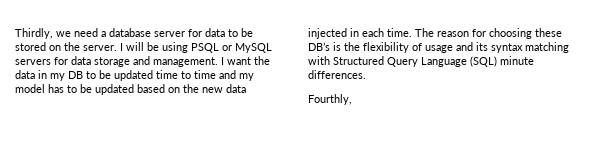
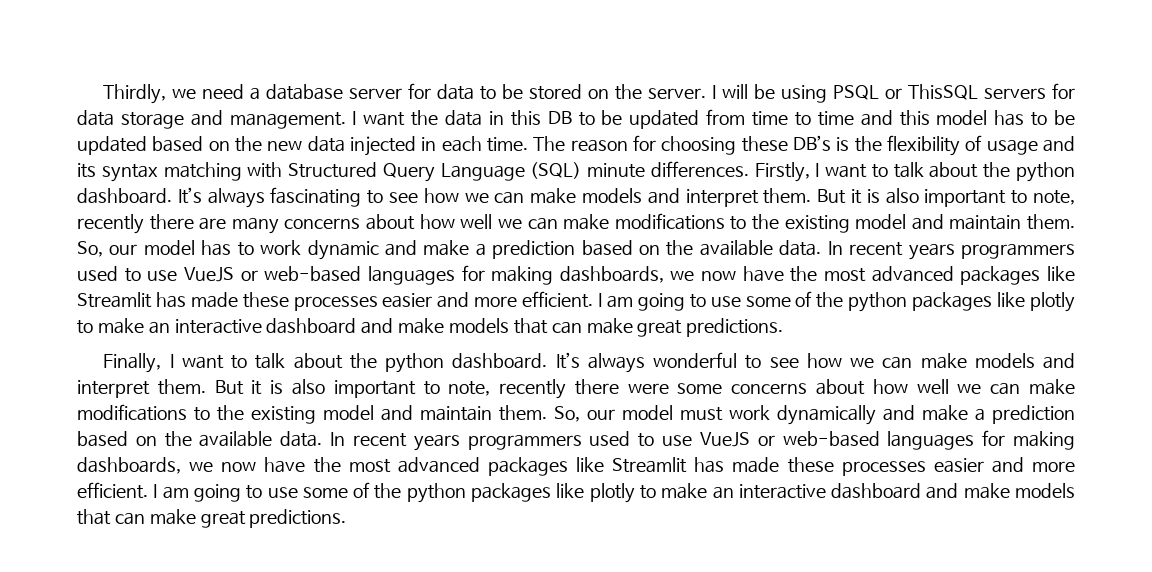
[235,43,272,53] MySQL -> [908,84,979,100] ThisSQL
[50,73,65,81] my -> [510,110,541,126] this
(153, 75) none -> [706,109,746,125] from
[239,73,254,81] my -> [899,110,930,126] this
[308,94,352,105] // Fourthly, -> [754,162,1076,182] [77,187,1075,208] [77,213,1076,234] [77,240,1076,260] [77,265,1076,285] [77,291,1075,312] [77,318,784,337] [103,352,1076,373] [77,379,1075,399] [77,404,1076,425] [77,430,1075,451] [77,457,1075,476] [77,482,1076,503] [77,509,347,528] Firstly, I want to talk about the python dashboard. It’s always fascinating to see how we can make models and interpret them. But it is also important to note, recently there are many concerns about how well we can make modifications to the existing model and maintain them. So, our model has to work dynamic and make a prediction based on the available data. In recent years programmers used to use VueJS or web-based languages for making dashboards, we now have the most advanced packages like Streamlit has made these processes easier and more efficient. I am going to use some of the python packages like plotly to make an interactive dashboard and make models that can make great predictions. // Finally, I want to talk about the python dashboard. It’s always wonderful to see how we can make models and interpret them. But it is also important to note, recently there were some concerns about how well we can make modifications to the existing model and maintain them. So, our model must work dynamically and make a prediction based on the available data. In recent years programmers used to use VueJS or web-based languages for making dashboards, we now have the most advanced packages like Streamlit has made these processes easier and more efficient. I am going to use some of the python packages like plotly to make an interactive dashboard and make models that can make great predictions.

